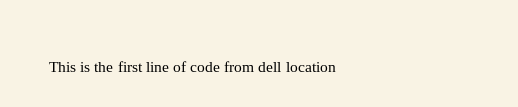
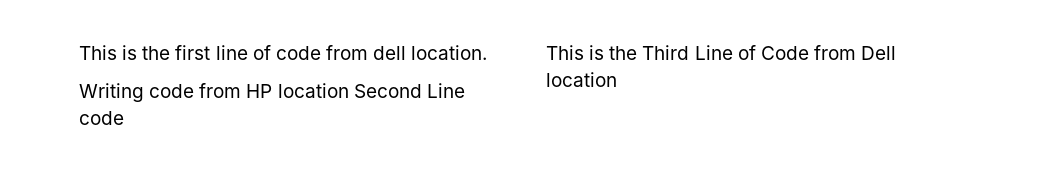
(282, 67) none -> [411,45,488,60] [79,83,465,102] [79,111,124,125] [546,45,897,60] location. // Writing code from HP location Second Line code // This is the Third Line of Code from Dell

